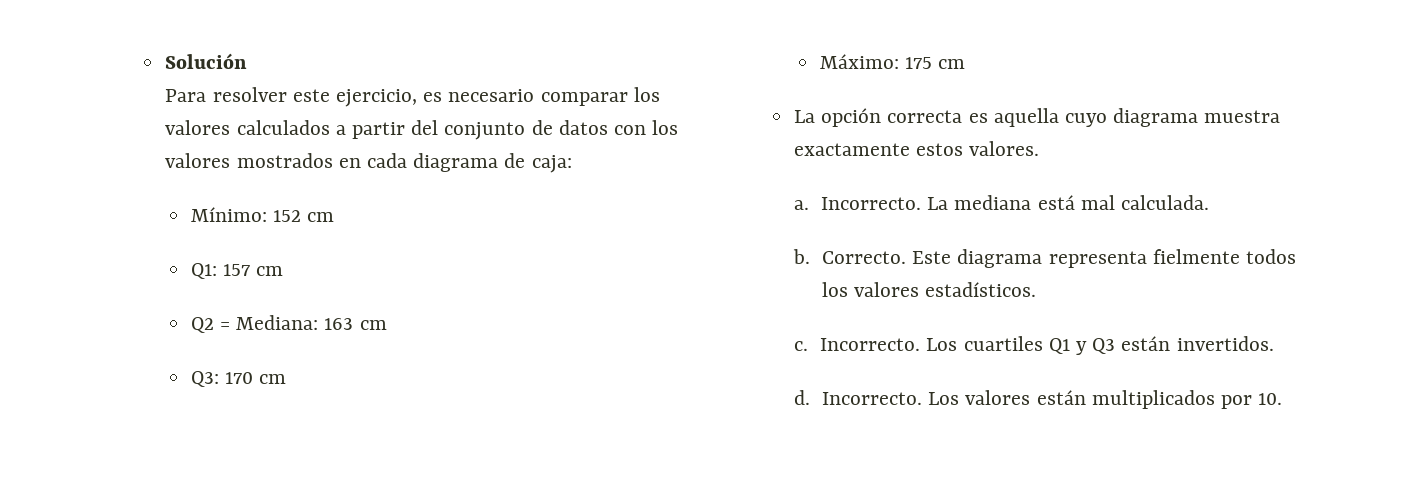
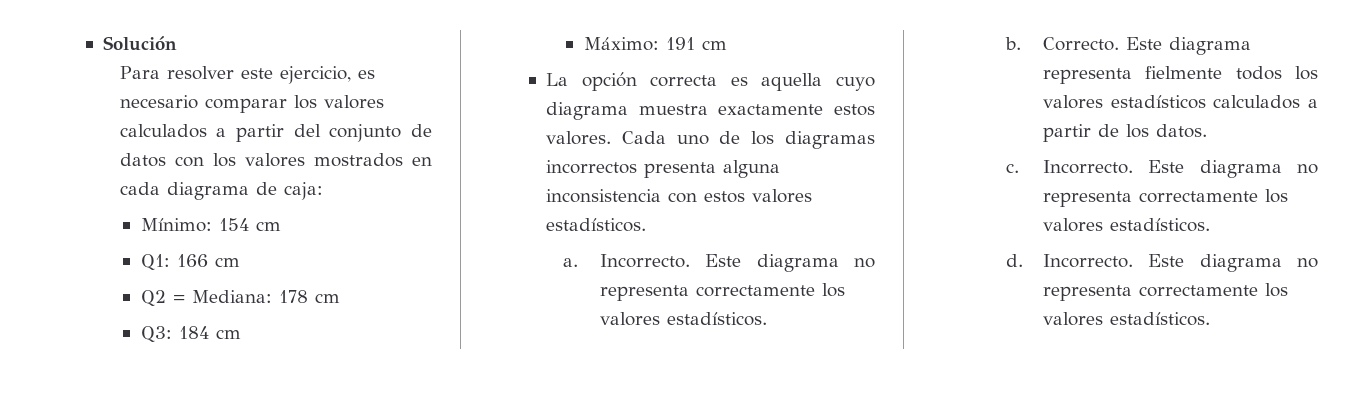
[272,210,301,222] 152 -> [218,218,249,231] 154
[222,264,250,276] 157 -> [176,254,208,267] 166
[324,318,354,330] 163 -> [278,290,308,303] 178
[224,372,253,384] 170 -> [178,326,209,339] 184
[904,57,932,69] 175 -> [665,37,695,50] 191
[794,195,1209,210] // a. Incorrecto. La mediana está mal calculada. -> [621,131,875,149] [546,160,781,178] [546,189,813,203] [546,218,647,232] [562,254,875,272] [599,283,845,301] [599,312,767,326] Cada uno de los diagramas incorrectos presenta alguna inconsistencia con estos valores estadísticos. // a. Incorrecto. Este diagrama no representa correctamente los valores estadísticos.
[925,282,1037,297] [794,336,1274,355] [794,390,1283,409] estadísticos. // c. Incorrecto. Los cuartiles Q1 y Q3 están invertidos. // d. Incorrecto. Los valores están multiplicados por 10. -> [1110,95,1318,109] [1042,124,1207,142] [1005,160,1318,178] [1042,189,1288,207] [1042,218,1210,232] [1005,254,1318,272] [1042,283,1288,301] [1042,312,1210,326] estadísticos calculados a partir de los datos. // c. Incorrecto. Este diagrama no representa correctamente los valores estadísticos. // d. Incorrecto. Este diagrama no representa correctamente los valores estadísticos.

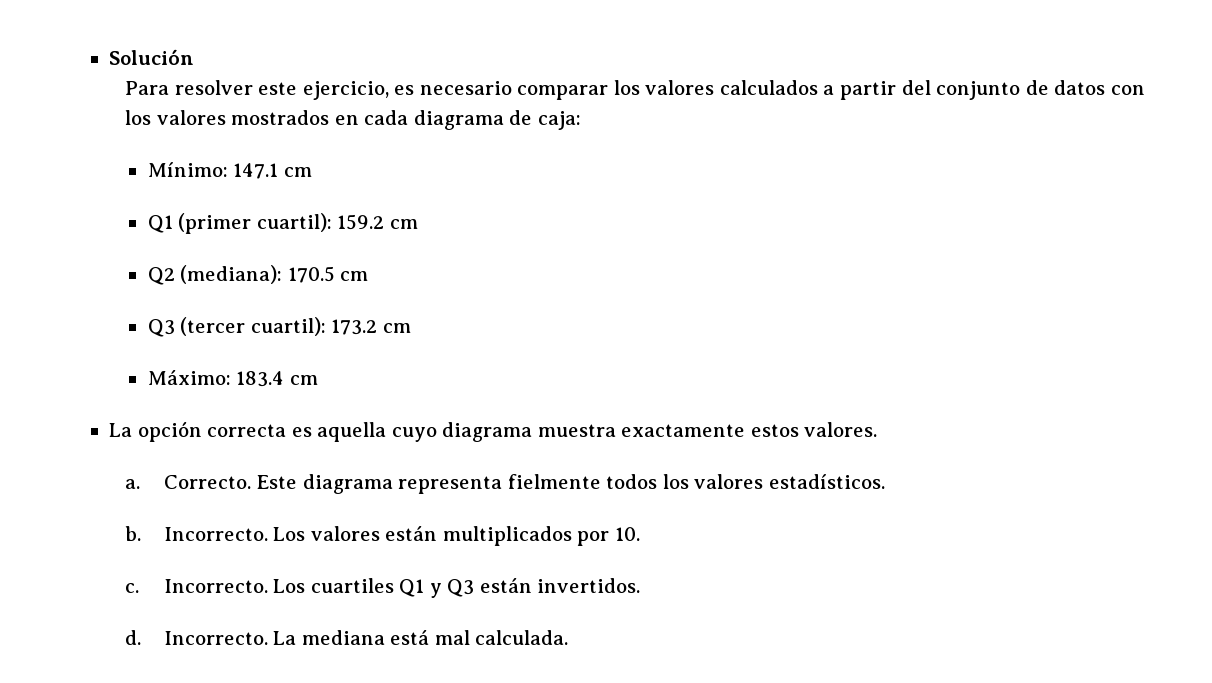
[218,218,281,231] [140,254,240,271] [140,290,340,307] [140,326,209,343] 154 cm // Q1: 166 cm // Q2 = Mediana: 178 cm // Q3: 184 -> [233,163,312,179] [147,213,418,234] [147,265,369,285] [147,317,378,337] 147.1 cm // Q1 (primer cuartil): 159.2 cm // Q2 (mediana): 170.5 cm // Q3 (tercer cuartil): 173.2
[665,37,695,50] 191 -> [236,371,285,387] 183.4
[621,131,875,149] [546,160,781,178] [546,189,813,203] [546,218,647,232] [562,254,875,272] [599,283,845,301] [599,312,767,326] [1004,37,1021,50] Cada uno de los diagramas incorrectos presenta alguna inconsistencia con estos valores estadísticos. // a. Incorrecto. Este diagrama no representa correctamente los valores estadísticos. // b. -> [125,479,141,489] // a.
[1110,95,1318,109] [1042,124,1207,142] [1005,160,1318,178] [1042,189,1288,207] [1042,218,1210,232] [1005,254,1318,272] [1042,283,1288,301] [1042,312,1210,326] estadísticos calculados a partir de los datos. // c. Incorrecto. Este diagrama no representa correctamente los valores estadísticos. // d. Incorrecto. Este diagrama no representa correctamente los valores estadísticos. -> [768,474,885,489] [125,526,640,546] [125,578,641,598] [125,630,569,645] estadísticos. // b. Incorrecto. Los valores están multiplicados por 10. // c. Incorrecto. Los cuartiles Q1 y Q3 están invertidos. // d. Incorrecto. La mediana está mal calculada.

